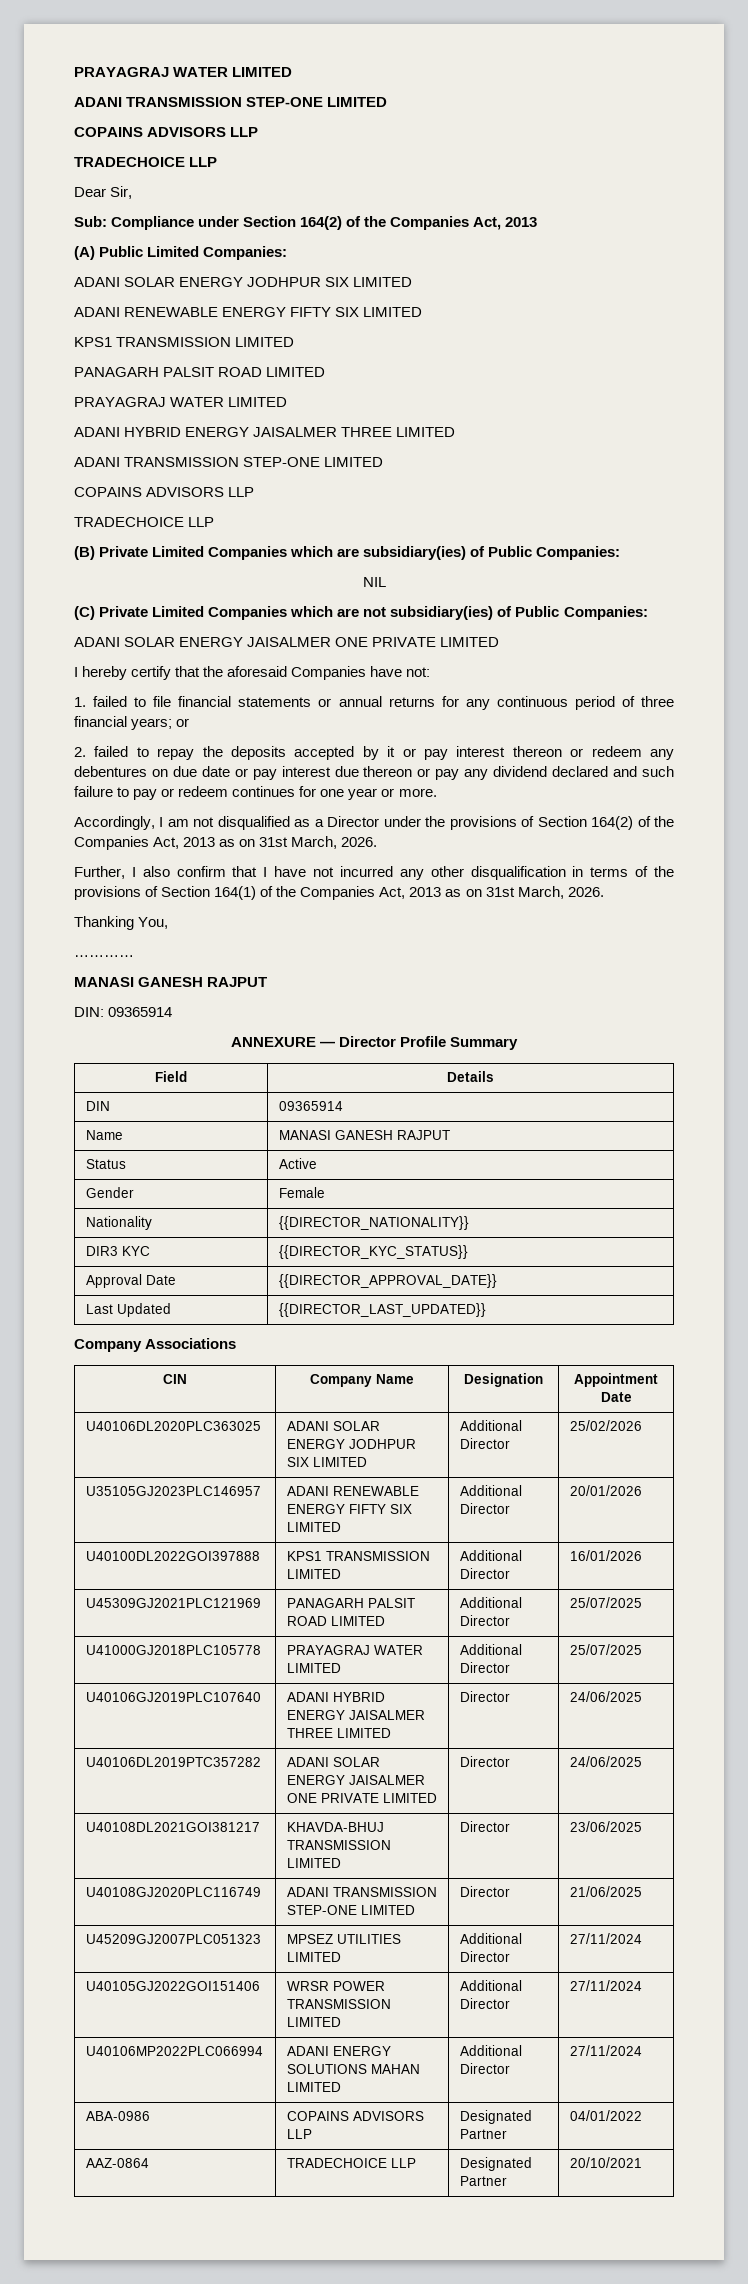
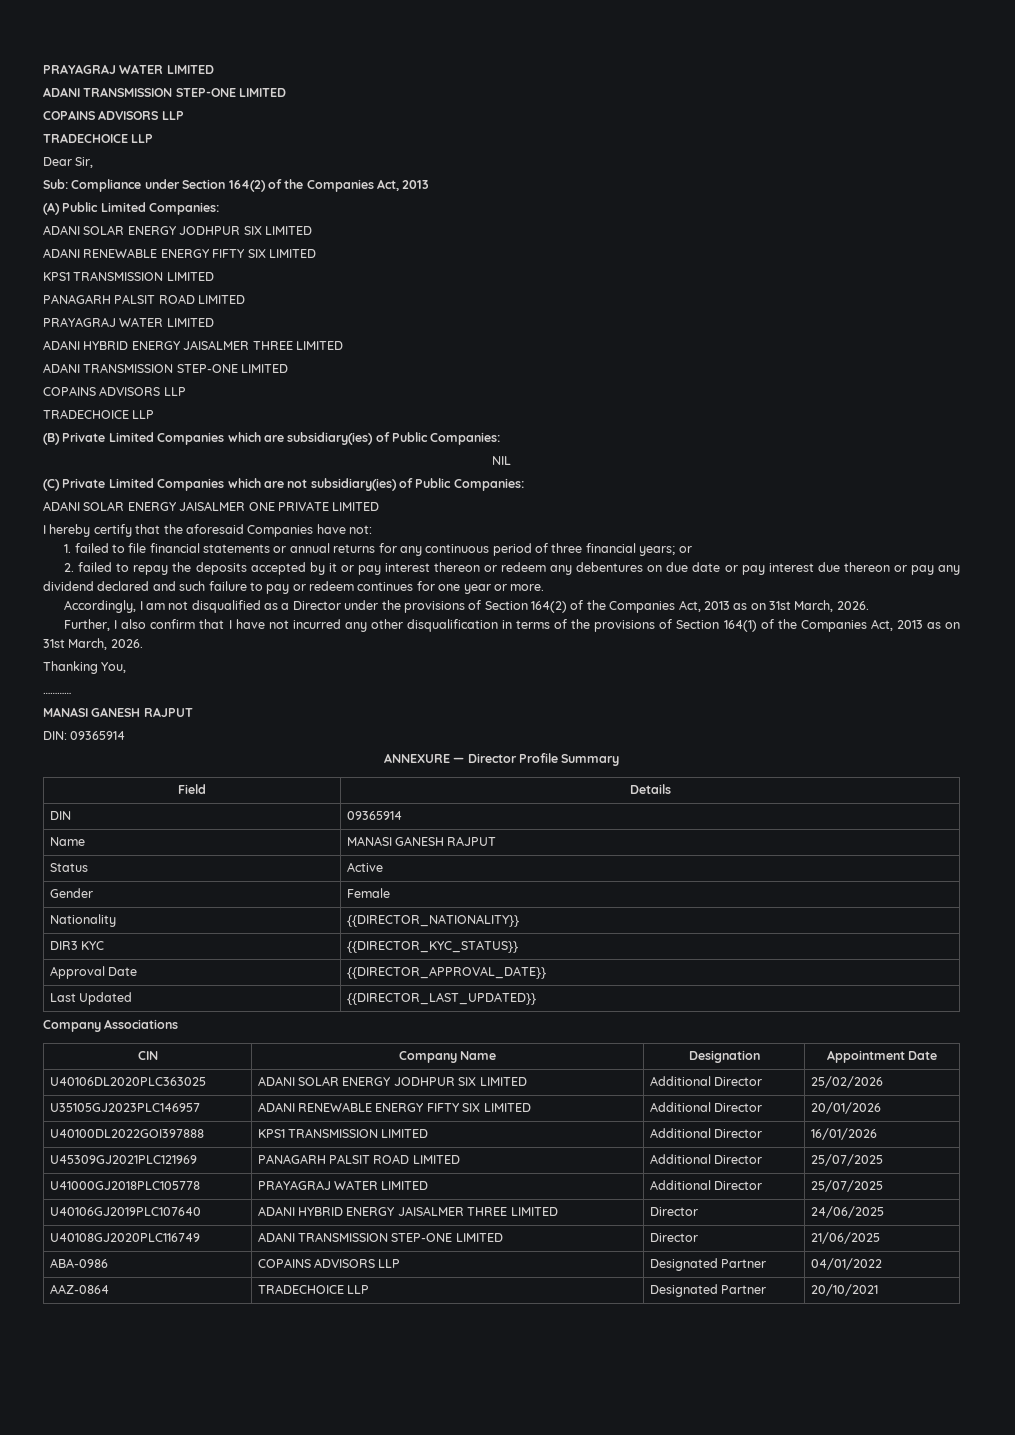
[85,1757,261,1767] [286,1757,380,1767] [286,1775,425,1785] [286,1793,437,1803] [459,1756,510,1767] [569,1756,642,1767] [85,1822,260,1832] [286,1822,384,1832] [286,1840,391,1850] [286,1858,341,1868] [459,1821,510,1832] [569,1821,642,1832] // U40106DL2019PTC357282 | ADANI SOLAR ENERGY JAISALMER ONE PRIVATE LIMITED | Director | 24/06/2025 // U40108DL2021GOI381217 | KHAVDA-BHUJ TRANSMISSION LIMITED | Director | 23/06/2025 -> (884, 1212) none
[85,1934,261,1944] [286,1934,401,1944] [286,1952,341,1962] [459,1933,522,1944] [459,1951,510,1962] [569,1933,642,1944] [85,1981,260,1991] [286,1981,385,1991] [286,1999,391,2009] [286,2017,341,2027] [459,1980,522,1991] [459,1998,510,2009] [569,1980,642,1991] [85,2046,263,2056] [286,2046,391,2056] [286,2064,420,2074] [286,2082,341,2092] [459,2045,522,2056] [459,2063,510,2074] [569,2045,642,2056] // U45209GJ2007PLC051323 | MPSEZ UTILITIES LIMITED | Additional Director | 27/11/2024 // U40105GJ2022GOI151406 | WRSR POWER TRANSMISSION LIMITED | Additional Director | 27/11/2024 // U40106MP2022PLC066994 | ADANI ENERGY SOLUTIONS MAHAN LIMITED | Additional Director | 27/11/2024 -> (880, 1238) none

